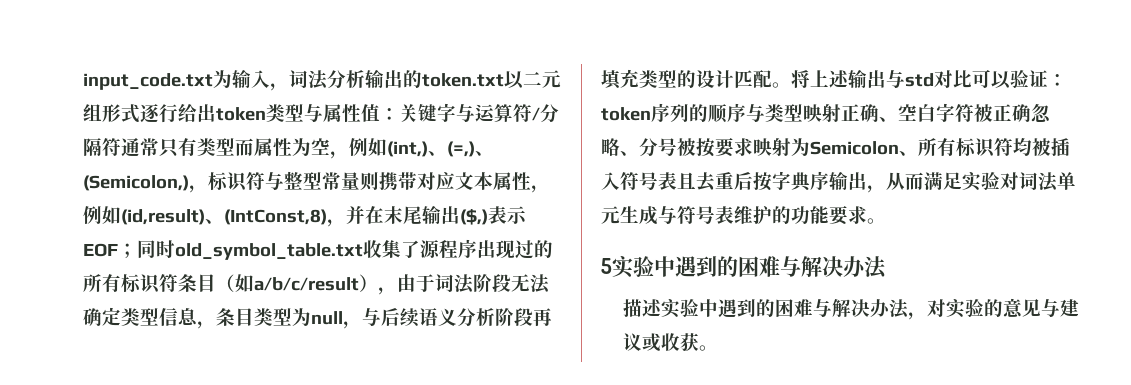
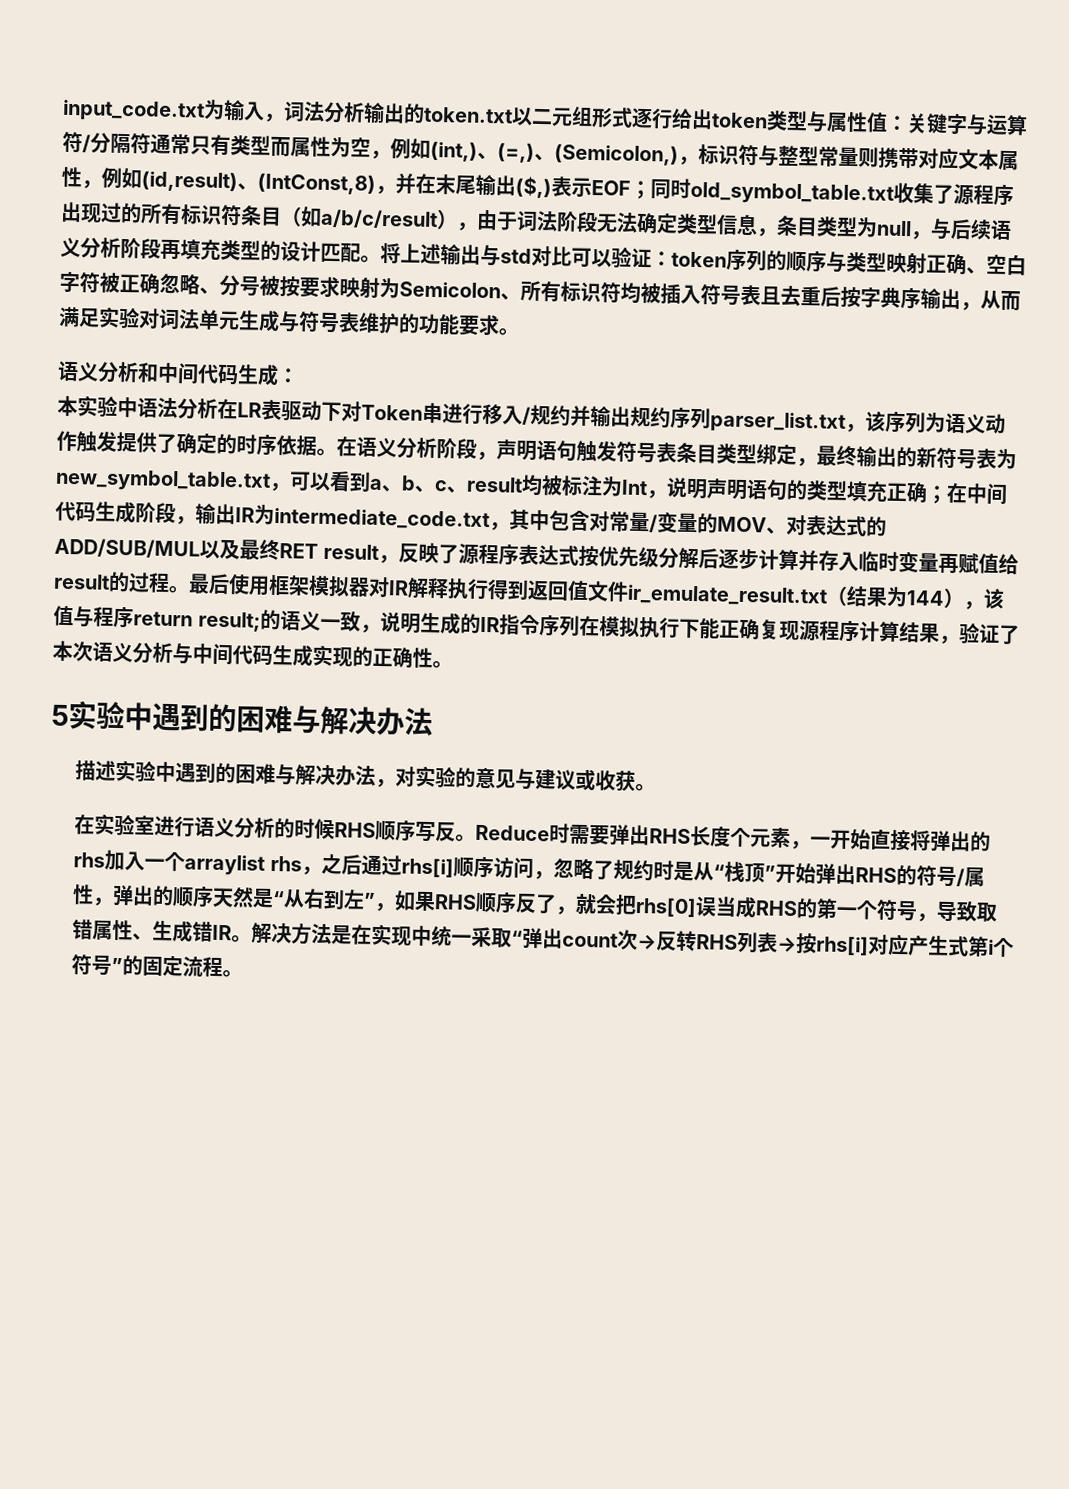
(886, 221) none -> [57,360,299,387] [57,395,1006,434] [56,430,1017,470] [55,468,1008,506] [55,500,887,537] [54,537,1019,575] [53,571,1005,610] [53,605,1020,645] [52,640,453,669] // 语义分析和中间代码生成： // 本实验中语法分析在LR表驱动下对Token串进行移入/规约并输出规约序列parser_list.txt，该序列为语义动作触发提供了确定的时序依据。在语义分析阶段，声明语句触发符号表条目类型绑定，最终输出的新符号表为new_symbol_table.txt，可以看到a、b、c、result均被标注为Int，说明声明语句的类型填充正确；在中间代码生成阶段，输出IR为intermediate_code.txt，其中包含对常量/变量的MOV、对表达式的ADD/SUB/MUL以及最终RET result，反映了源程序表达式按优先级分解后逐步计算并存入临时变量再赋值给result的过程。最后使用框架模拟器对IR解释执行得到返回值文件ir_emulate_result.txt（结果为144），该值与程序return result;的语义一致，说明生成的IR指令序列在模拟执行下能正确复现源程序计算结果，验证了本次语义分析与中间代码生成实现的正确性。
(718, 348) none -> [74,813,992,853] [73,849,986,888] [72,884,999,922] [72,919,1015,958] [71,954,244,978] // 在实验室进行语义分析的时候RHS顺序写反。Reduce时需要弹出RHS长度个元素，一开始直接将弹出的rhs加入一个arraylist rhs，之后通过rhs[i]顺序访问，忽略了规约时是从“栈顶”开始弹出RHS的符号/属性，弹出的顺序天然是“从右到左”，如果RHS顺序反了，就会把rhs[0]误当成RHS的第一个符号，导致取错属性、生成错IR。解决方法是在实现中统一采取“弹出count次→反转RHS列表→按rhs[i]对应产生式第i个符号”的固定流程。

